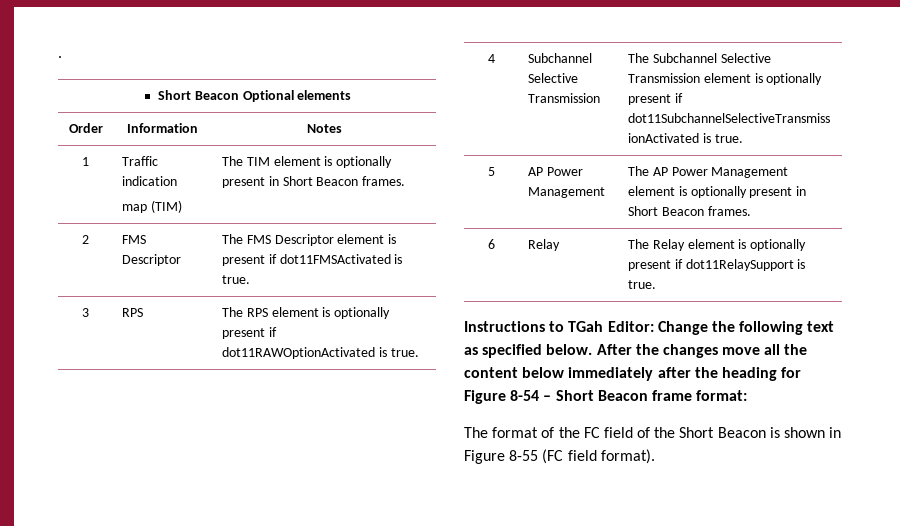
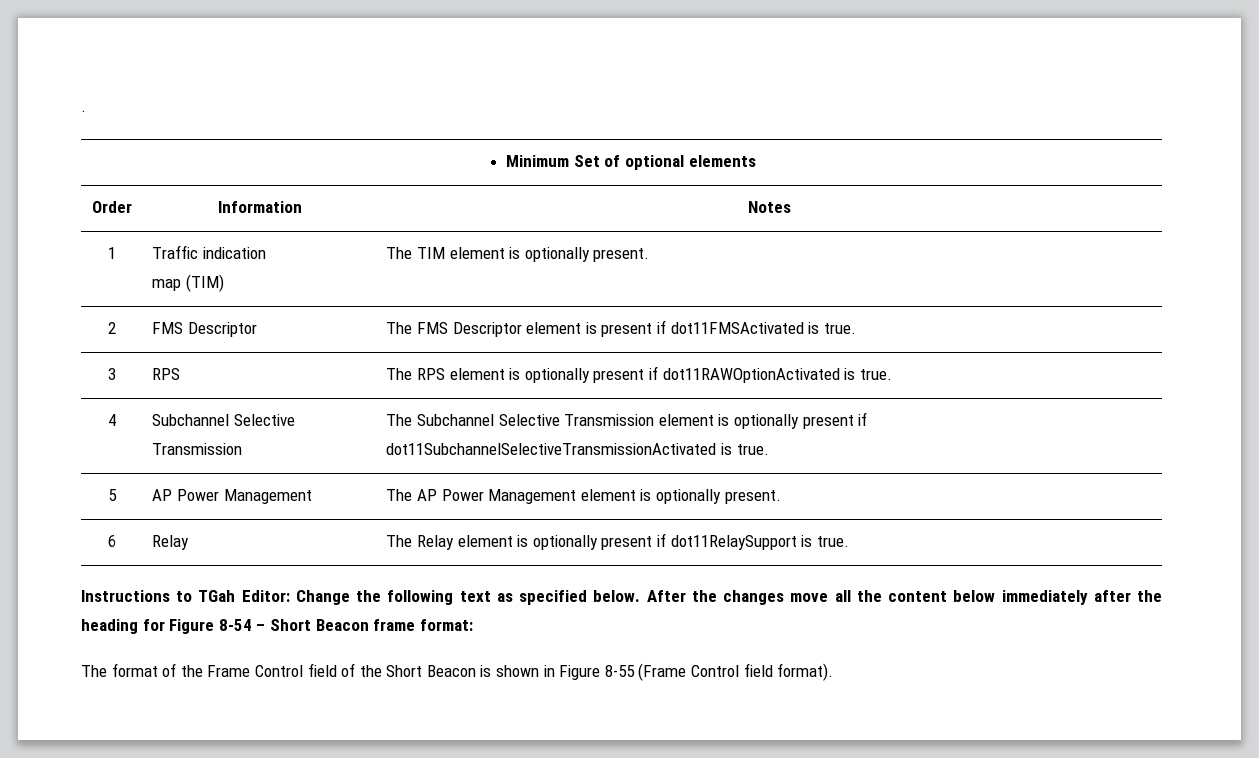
[158,90,294,102] Short Beacon Optional -> [506,155,684,170] Minimum Set of optional
[221,176,406,188] present in Short Beacon frames. -> [593,248,650,262] present.
[749,186,807,198] [627,206,751,216] present in Short Beacon frames. -> [724,490,781,504] present.
[583,427,600,438] FC -> [207,665,303,677] Frame Control
[542,449,564,464] (FC -> [638,663,740,681] (Frame Control

